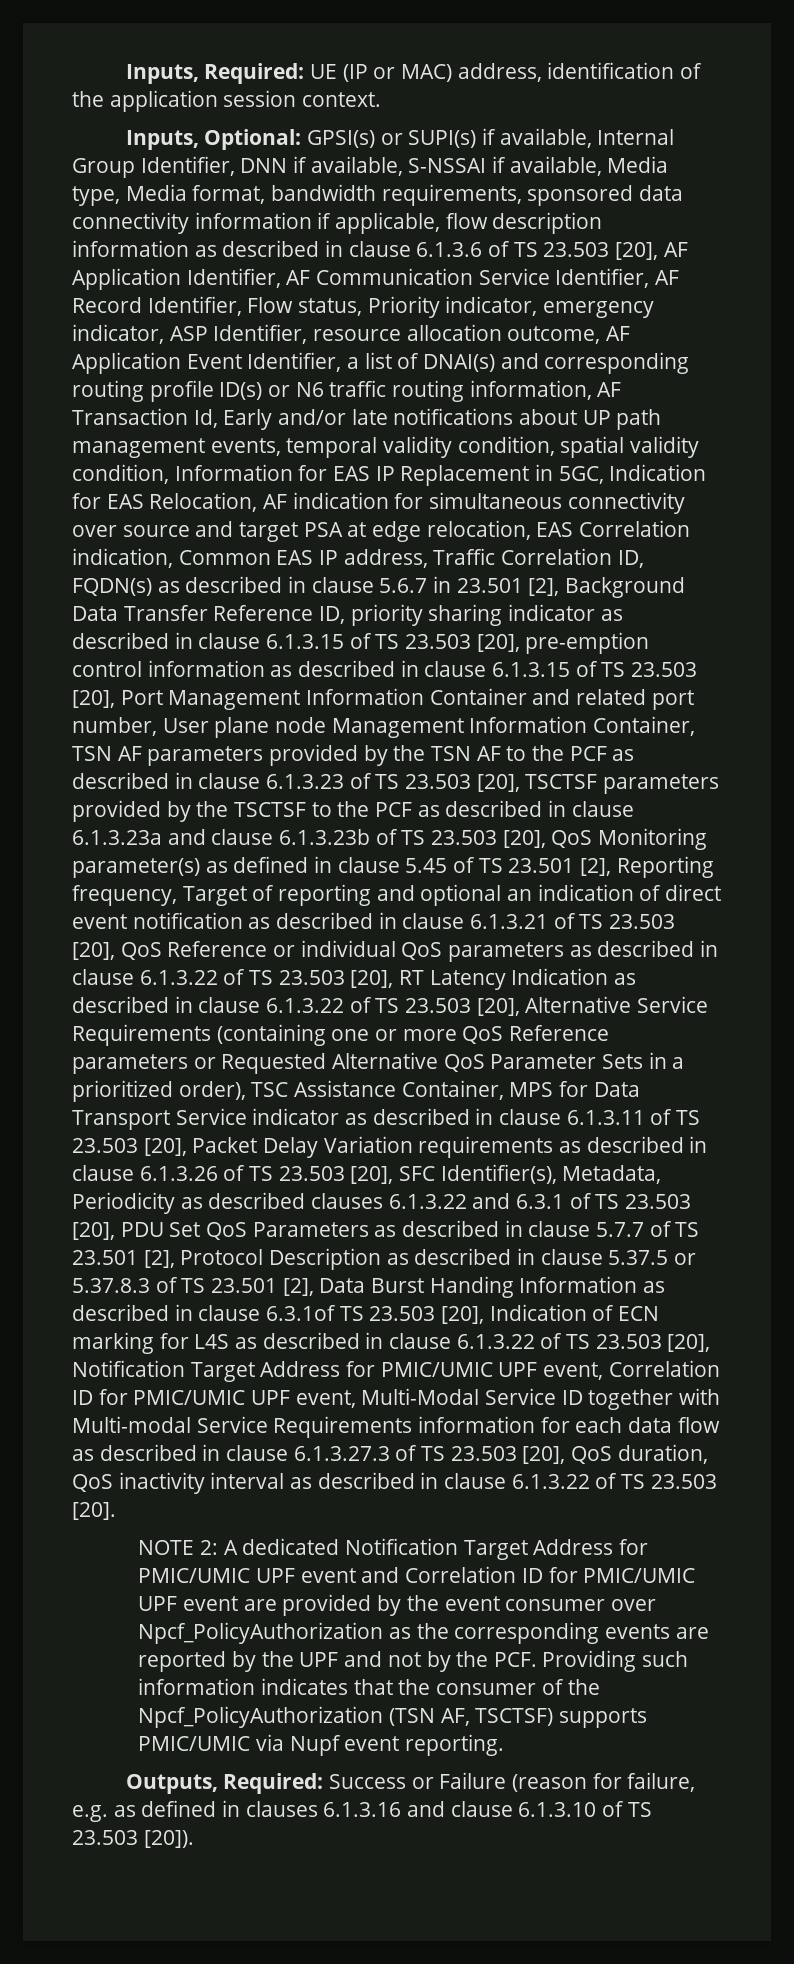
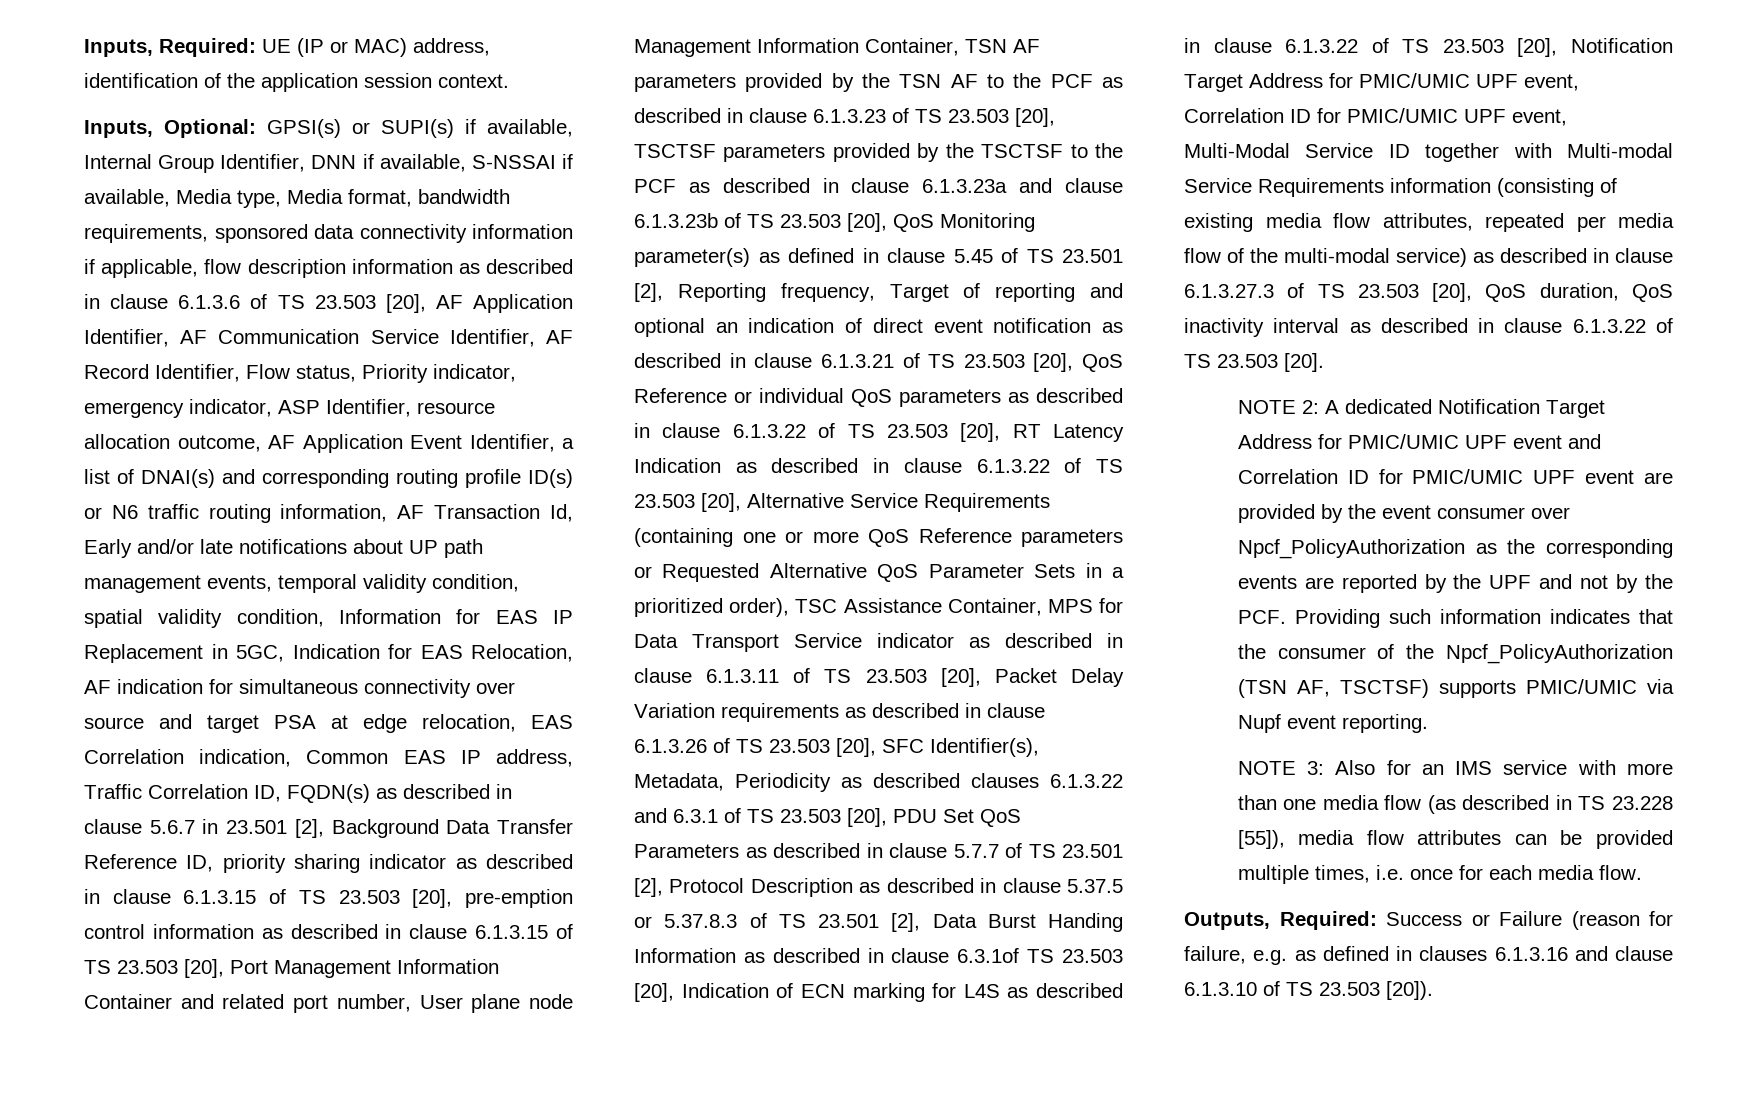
[540,1417,720,1433] for each data flow -> [1497,178,1617,197] [1184,213,1674,232] [1184,248,1467,267] (consisting of existing media flow attributes, repeated per media flow of the multi-modal service)
(505, 1745) none -> [1237,760,1673,775] [1237,795,1673,814] [1237,830,1673,849] [1237,865,1642,884] // NOTE 3: Also for an IMS service with more than one media flow (as described in TS 23.228 [55]), media flow attributes can be provided multiple times, i.e. once for each media flow.

